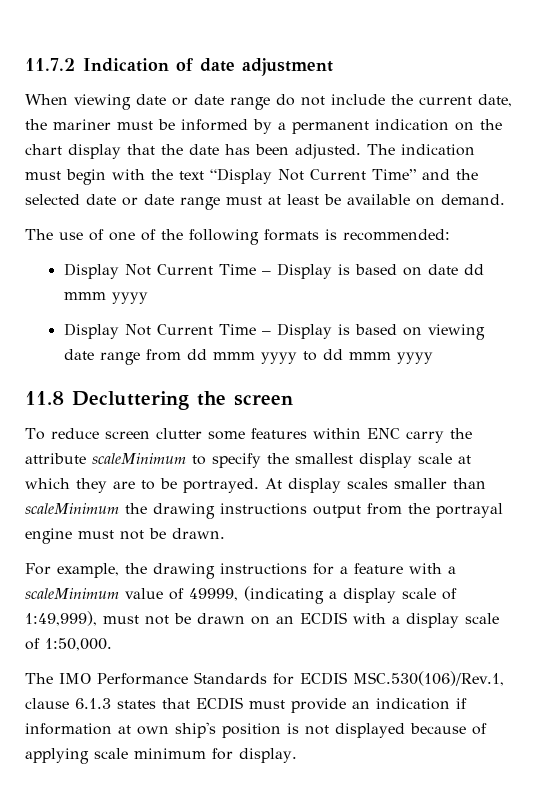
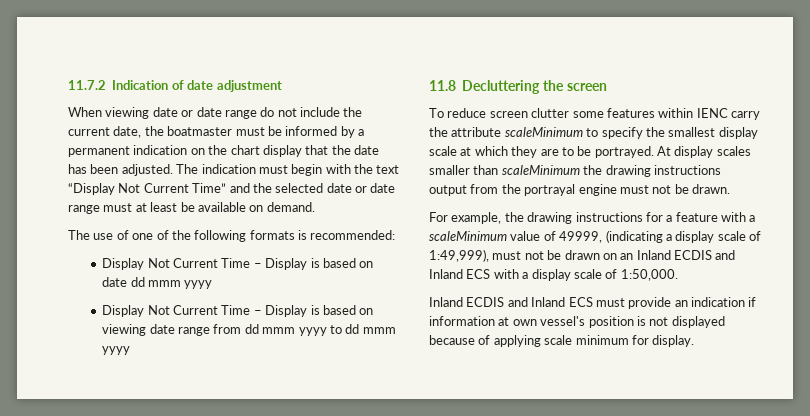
[53,119,111,130] mariner -> [167,126,233,136] boatmaster
[366,428,400,439] ENC -> [696,108,728,118] IENC
[300,612,347,625] ECDIS -> [636,250,736,260] [429,269,491,279] Inland ECDIS and Inland ECS
[25,671,504,686] [25,697,243,710] The IMO Performance Standards for ECDIS MSC.530(106)/Rev.1, clause 6.1.3 states that ECDIS -> [429,297,593,307] Inland ECDIS and Inland ECS
[175,722,216,738] ship's -> [540,316,586,326] vessel's

